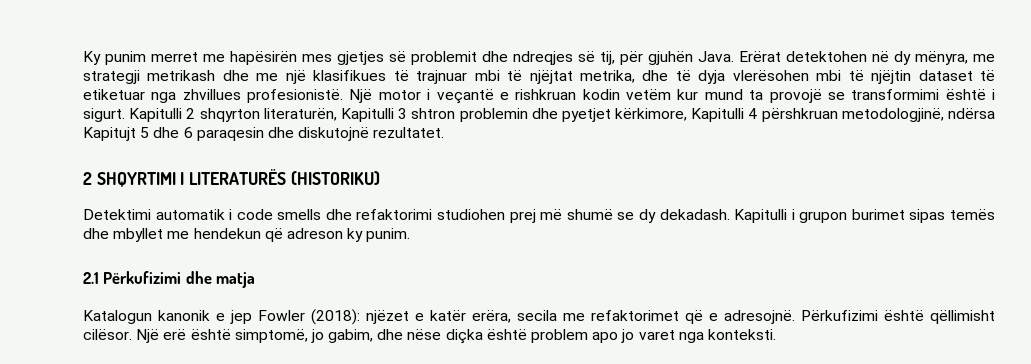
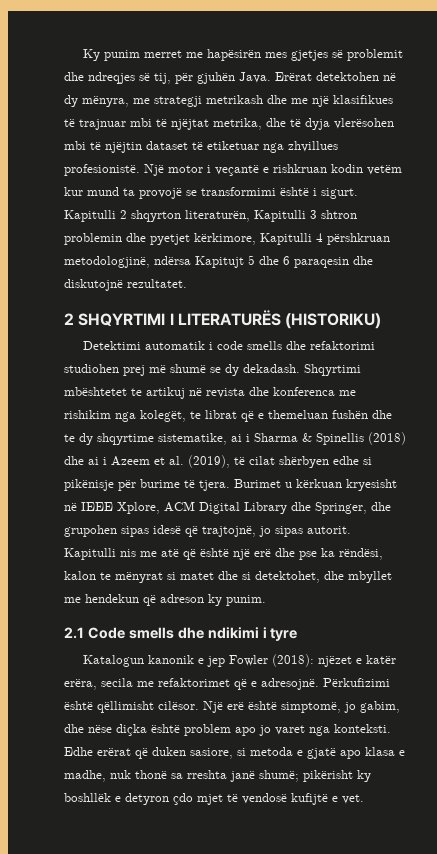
[734,209,995,223] Kapitulli i grupon burimet sipas temës -> [304,364,361,376] [64,387,356,399] [64,410,392,422] [64,432,406,445] [64,455,372,468] [64,479,397,491] [64,501,391,514] [64,525,351,537] [64,548,383,560] [64,571,320,583] Shqyrtimi mbështetet te artikuj në revista dhe konferenca me rishikim nga kolegët, te librat që e themeluan fushën dhe te dy shqyrtime sistematike, ai i Sharma & Spinellis (2018) dhe ai i Azeem et al. (2019), të cilat shërbyen edhe si pikënisje për burime të tjera. Burimet u kërkuan kryesisht në IEEE Xplore, ACM Digital Library dhe Springer, dhe grupohen sipas idesë që trajtojnë, jo sipas autorit. Kapitulli nis me atë që është një erë dhe pse ka rëndësi, kalon te mënyrat si matet dhe si detektohet,
[103,271,256,288] Përkufizimi dhe matja -> [87,627,298,641] Code smells dhe ndikimi i tyre
(776, 334) none -> [64,747,405,759] [64,770,371,782] [64,793,364,805] Edhe erërat që duken sasiore, si metoda e gjatë apo klasa e madhe, nuk thonë sa rreshta janë shumë; pikërisht ky boshllëk e detyron çdo mjet të vendosë kufijtë e vet.

